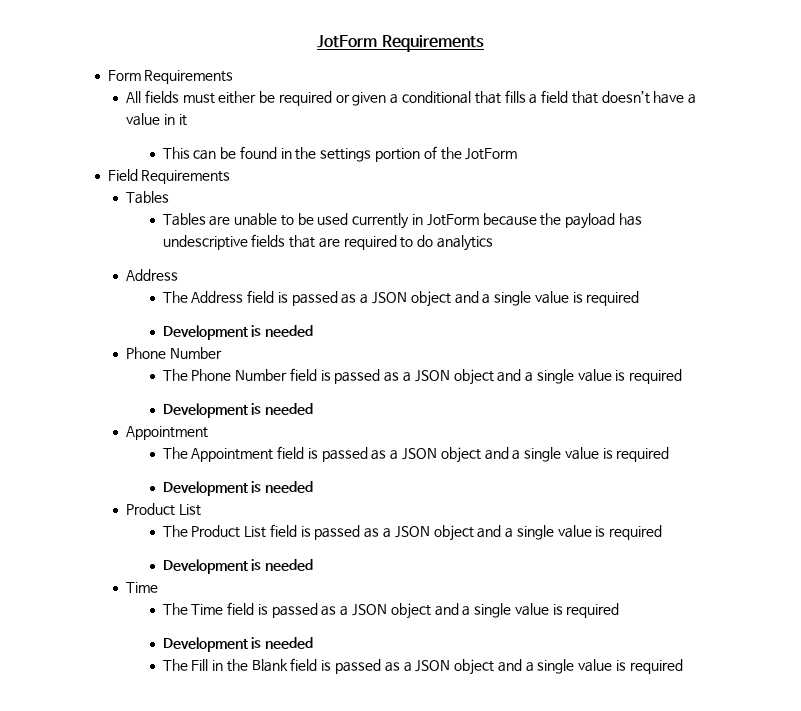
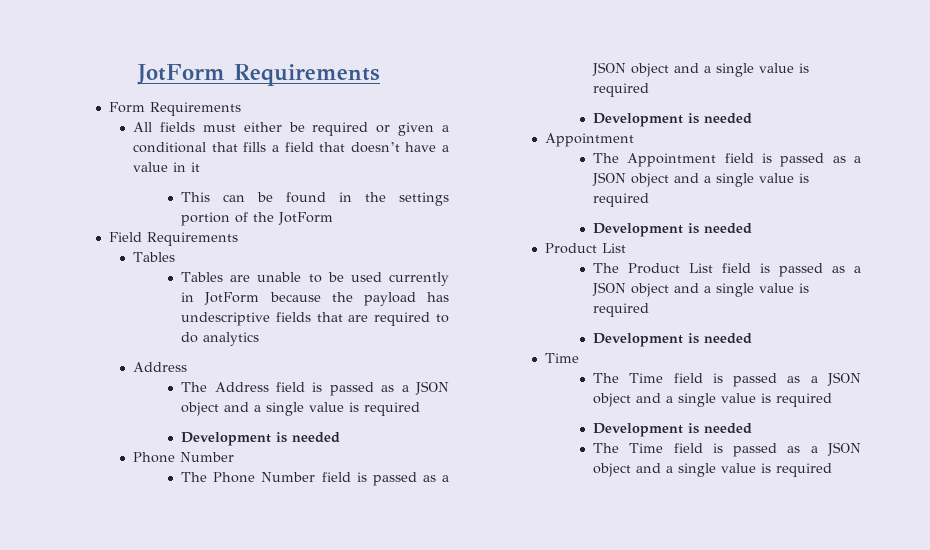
[191,659,288,672] Fill in the Blank -> [629,443,664,453] Time

